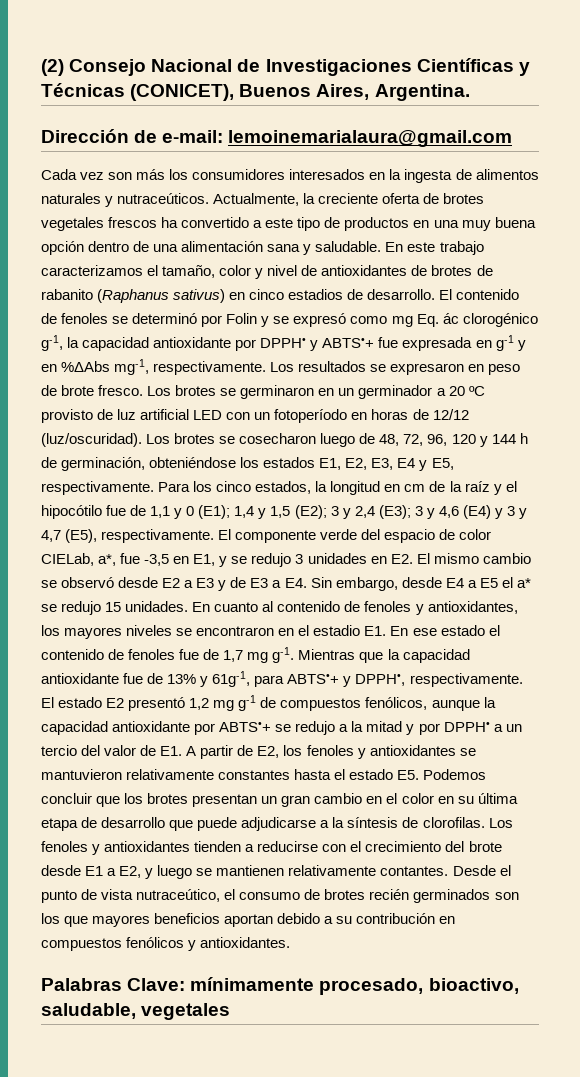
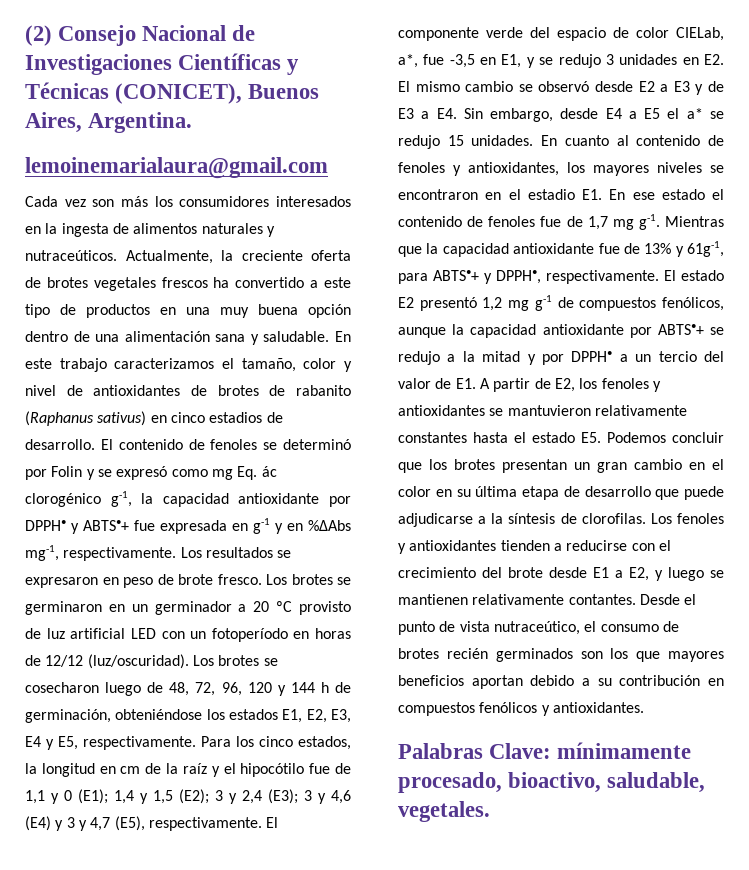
[41,129,224,143] Dirección de e-mail: -> (193, 122) none
[141,1003,231,1020] vegetales -> [398,801,490,822] vegetales.

